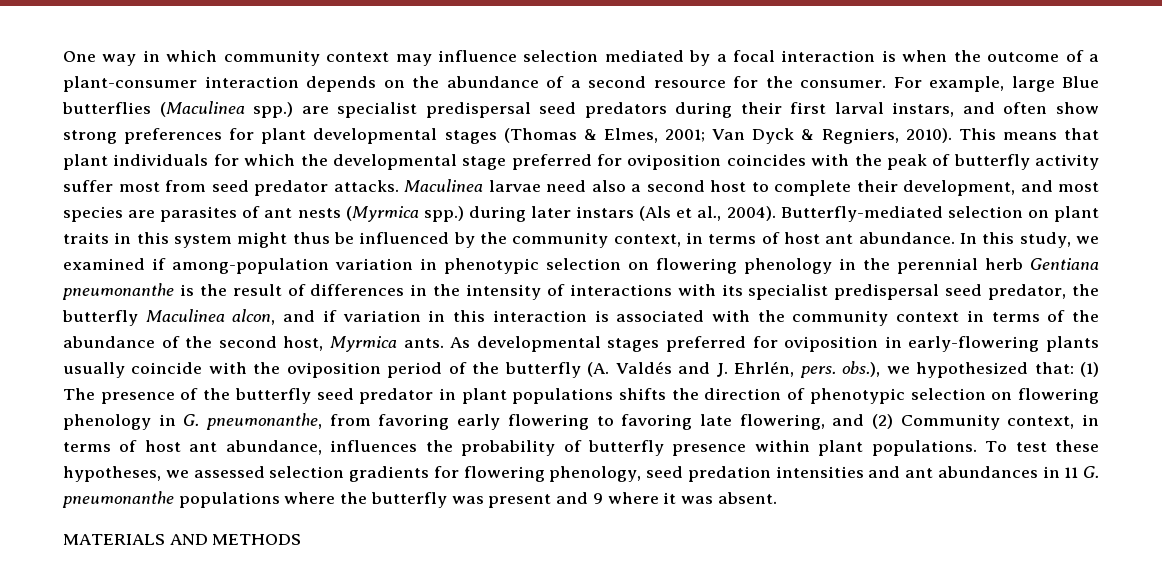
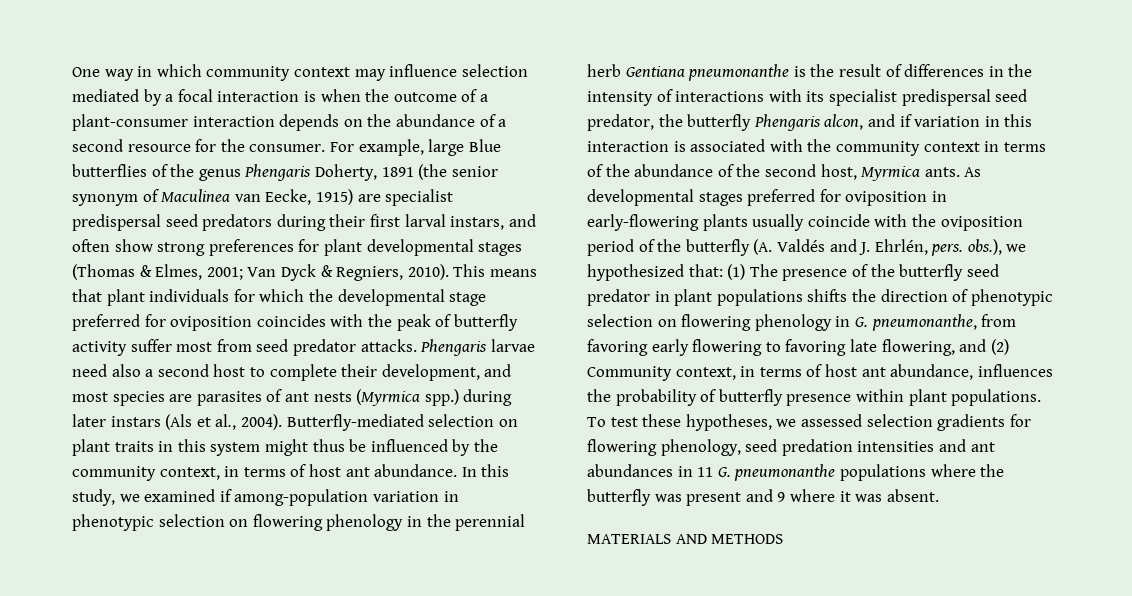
[159,101,294,118] (Maculinea spp.) -> [151,164,498,181] [72,189,353,206] of the genus Phengaris Doherty, 1891 (the senior synonym of Maculinea van Eecke, 1915)
[404,179,483,192] Maculinea -> [420,339,488,356] Phengaris
[145,309,225,322] Maculinea -> [753,114,821,131] Phengaris

